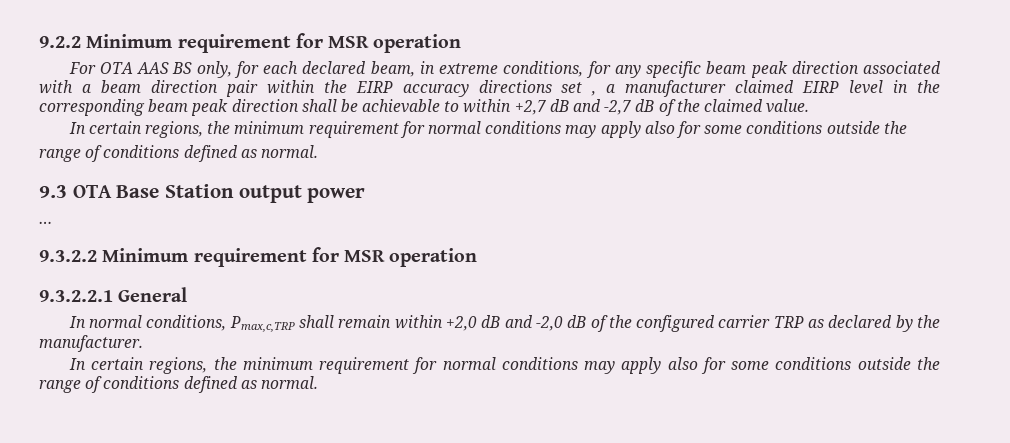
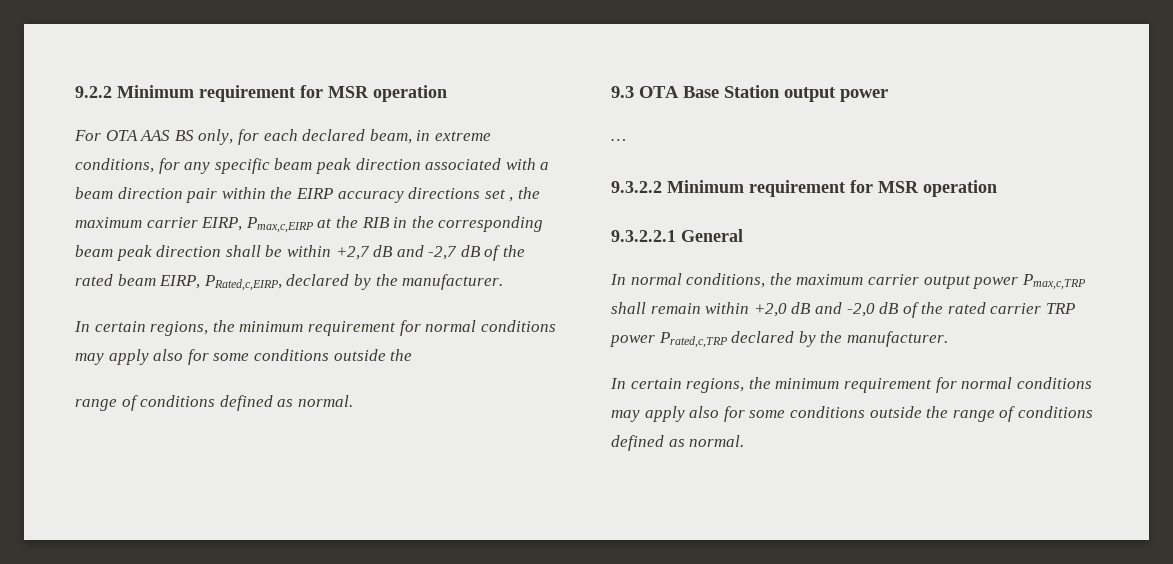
[606,80,884,97] a manufacturer claimed EIRP level -> [517,187,540,199] [75,216,390,233] the maximum carrier EIRP, Pmax,c,EIRP at the RIB
[362,99,460,113] achievable to -> (283, 251) none
[703,99,810,113] claimed value. -> [75,274,504,291] rated beam EIRP, PRated,c,EIRP, declared by the manufacturer.
(227, 323) none -> [769,273,1019,289] the maximum carrier output power
[636,315,716,332] configured -> [947,302,986,314] rated
[808,319,825,328] as -> [610,332,728,348] power Prated,c,TRP

